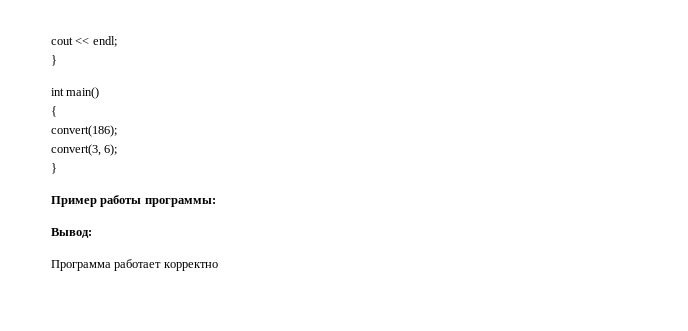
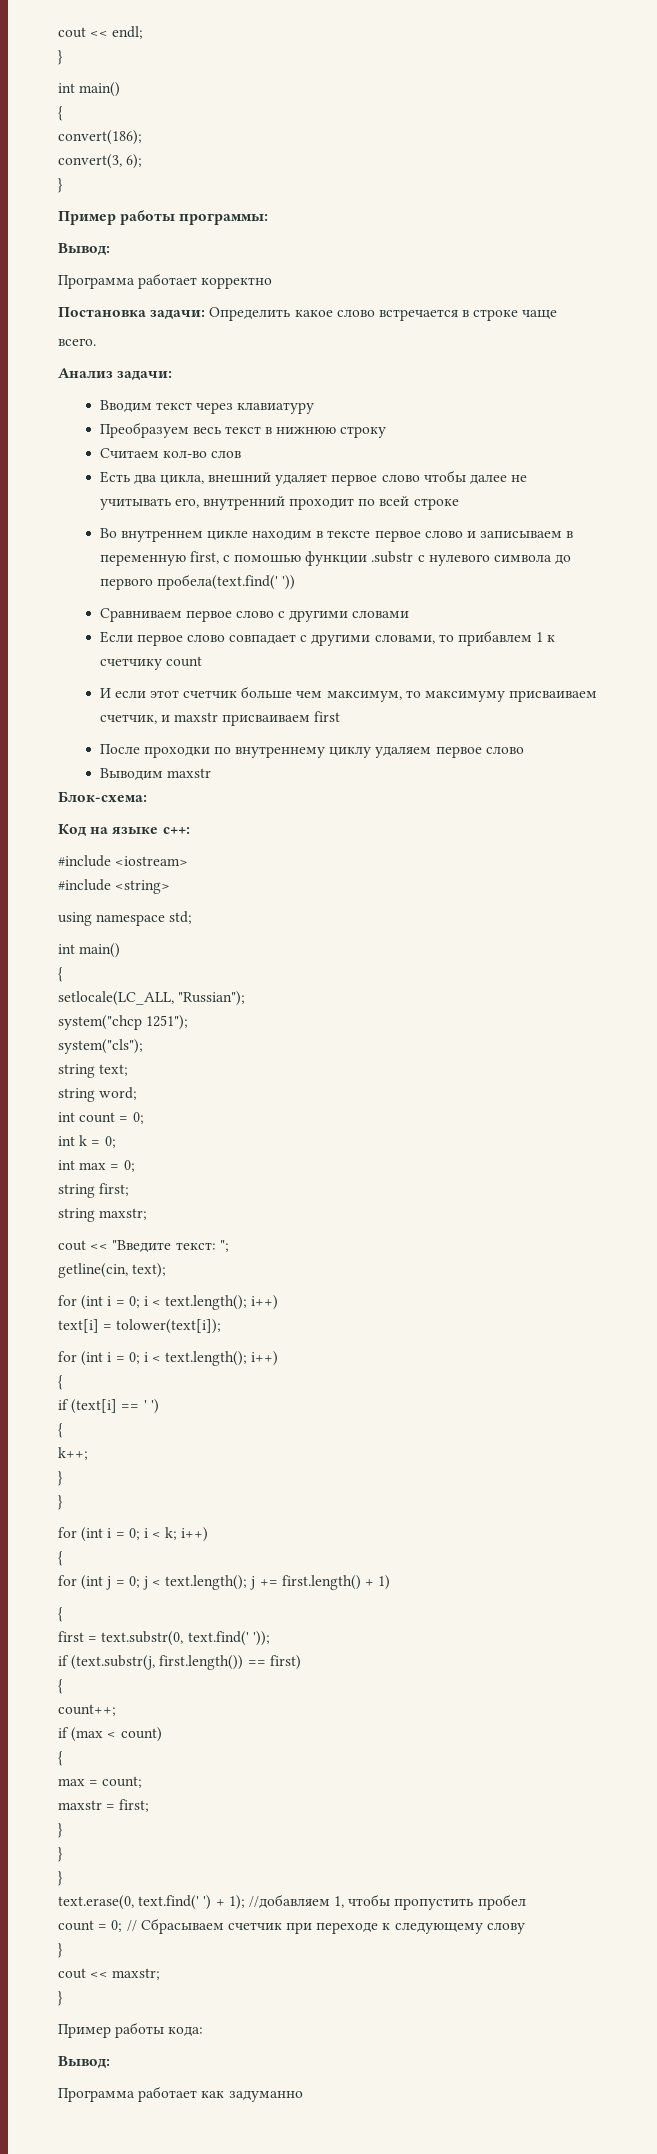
(218, 266) none -> [58,307,558,321] [58,338,96,346] [58,368,173,381] [99,400,315,414] [99,422,387,438] [99,448,241,458] [99,470,528,486] [99,496,459,510] [99,528,574,542] [99,551,572,566] [99,574,295,590] [99,608,410,622] [99,630,556,646] [99,656,202,670] [99,686,598,702] [99,711,341,726] [99,744,524,758] [99,768,211,781] [58,791,147,802] [58,824,190,837] [58,855,189,867] [58,879,171,894] [58,911,193,926] [58,943,121,958] [58,967,63,982] [58,991,246,1006] [58,1015,189,1030] [58,1039,143,1054] [58,1064,129,1078] [58,1087,138,1102] [58,1112,144,1124] [58,1135,116,1148] [58,1160,135,1172] [58,1183,130,1198] [58,1208,148,1222] [58,1240,229,1253] [58,1263,167,1278] [58,1295,279,1310] [58,1319,222,1334] [58,1351,279,1366] [58,1375,63,1390] [58,1399,159,1414] [58,1423,63,1438] [58,1447,88,1460] [58,1471,63,1486] [58,1495,63,1510] [58,1527,209,1542] [58,1551,63,1566] [58,1575,391,1590] [58,1607,63,1622] [58,1631,270,1646] [58,1655,301,1670] [58,1679,63,1694] [58,1704,116,1716] [58,1727,162,1742] [58,1751,63,1766] [58,1776,143,1788] [58,1799,150,1812] [58,1823,63,1838] [58,1847,63,1862] [58,1871,63,1886] [58,1894,526,1910] [58,1918,525,1934] [58,1943,63,1958] [58,1968,161,1980] [58,1991,63,2006] [58,2022,204,2038] [58,2056,110,2069] [58,2086,303,2102] // Постановка задачи: Определить какое слово встречается в строке чаще // всего. // Анализ задачи: // Вводим текст через клавиатуру // Преобразуем весь текст в нижнюю строку // Считаем кол-во слов // Есть два цикла, внешний удаляет первое слово чтобы далее не учитывать его, внутренний проходит по всей строке // Во внутреннем цикле находим в тексте первое слово и записываем в переменную first, с помошью функции .substr с нулевого символа до первого пробела(text.find(' ')) // Сравниваем первое слово с другими словами // Если первое слово совпадает с другими словами, то прибавлем 1 к счетчику count // И если этот счетчик больше чем максимум, то максимуму присваиваем счетчик, и maxstr присваиваем first // После проходки по внутреннему циклу удаляем первое слово // Выводим maxstr // Блок-схема: // Код на языке с++: // #include <iostream> // #include <string> // using namespace std; // int main() // { // setlocale(LC_ALL, "Russian"); // system("chcp 1251"); // system("cls"); // string text; // string word; // int count = 0; // int k = 0; // int max = 0; // string first; // string maxstr; // cout << "Введите текст: "; // getline(cin, text); // for (int i = 0; i < text.length(); i++) // text[i] = tolower(text[i]); // for (int i = 0; i < text.length(); i++) // { // if (text[i] == ' ') // { // k++; // } // } // for (int i = 0; i < k; i++) // { // for (int j = 0; j < text.length(); j += first.length() + 1) // { // first = text.substr(0, text.find(' ')); // if (text.substr(j, first.length()) == first) // { // count++; // if (max < count) // { // max = count; // maxstr = first; // } // } // } // text.erase(0, text.find(' ') + 1); //добавляем 1, чтобы пропустить пробел // count = 0; // Сбрасываем счетчик при переходе к следующему слову // } // cout << maxstr; // } // Пример работы кода: // Вывод: // Программа работает как задуманно

